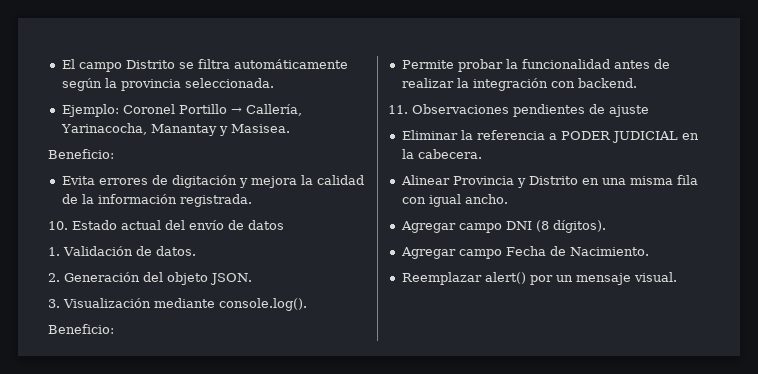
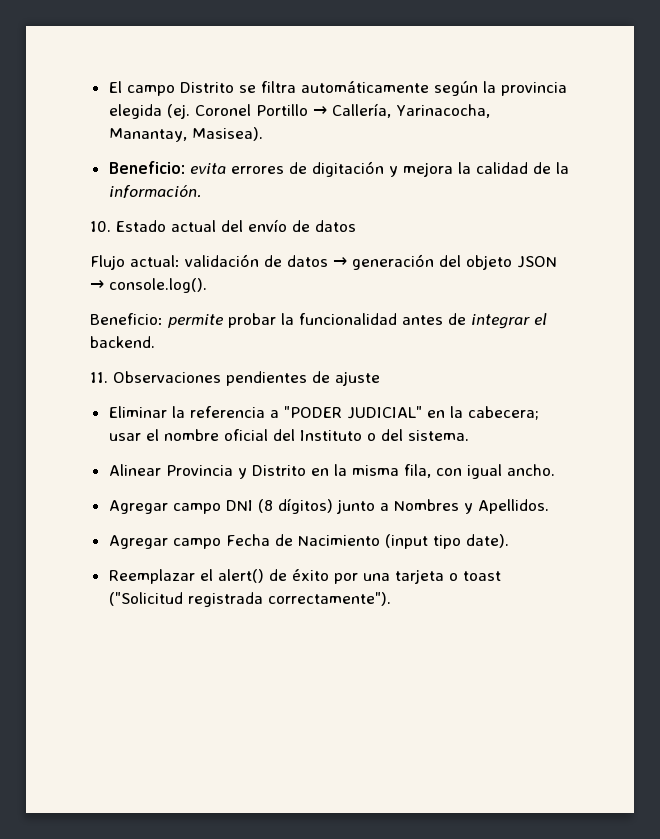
[184,78,274,88] [61,104,119,117] seleccionada. // Ejemplo: -> [108,104,190,119] elegida (ej.
[150,124,290,136] [48,149,114,159] [61,176,95,185] Manantay y Masisea. // Beneficio: // Evita -> [108,127,263,142] [108,161,226,174] Manantay, Masisea). // Beneficio: evita
[97,194,252,207] información registrada. -> [108,185,201,198] información.
[48,246,196,256] [48,272,252,285] [48,298,215,308] 1. Validación de datos. // 2. Generación del objeto JSON. // 3. Visualización mediante -> [90,254,557,270] [90,280,104,290] Flujo actual: validación de datos → generación del objeto JSON →
[401,60,454,69] // Permite -> [168,314,223,328] permite
[401,78,575,91] realizar la integración con -> [471,313,547,329] integrar el
[560,131,699,143] [401,149,482,159] PODER JUDICIAL en la cabecera. -> [283,406,539,420] [108,429,469,441] "PODER JUDICIAL" en la cabecera; usar el nombre oficial del Instituto o del sistema.
[601,175,698,185] una misma fila -> [333,464,431,478] la misma fila,
[552,220,606,233] [400,246,649,259] [401,272,677,285] dígitos). // Agregar campo Fecha de Nacimiento. // Reemplazar alert() por un mensaje visual. -> [277,498,549,514] [108,534,509,549] [108,569,501,584] [108,592,391,607] dígitos) junto a Nombres y Apellidos. // Agregar campo Fecha de Nacimiento (input tipo date). // Reemplazar el alert() de éxito por una tarjeta o toast ("Solicitud registrada correctamente").

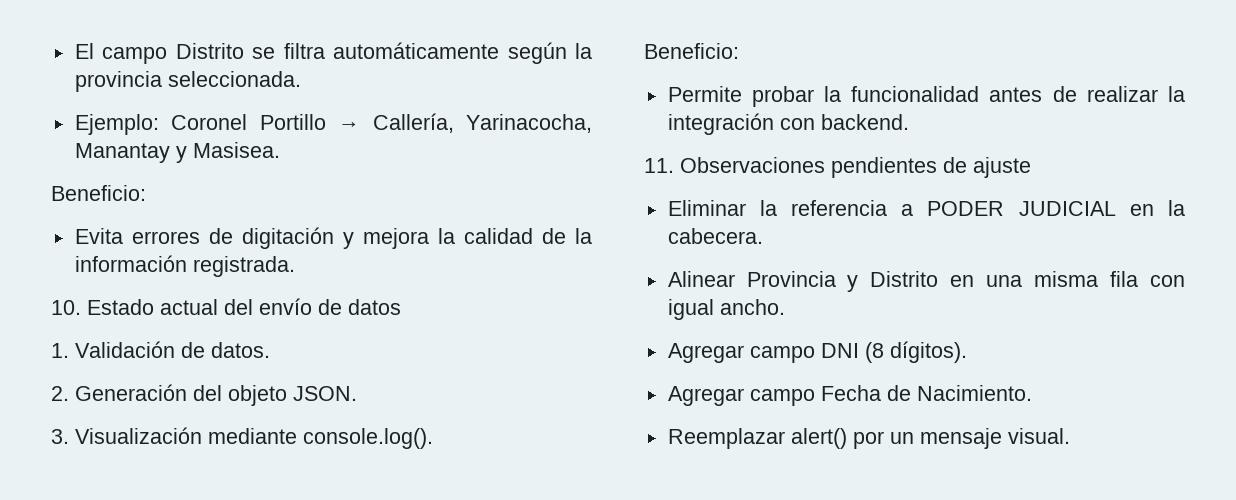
[108,104,190,119] elegida (ej. -> [167,71,301,87] [74,114,159,135] seleccionada. // Ejemplo:
[108,127,263,142] [108,161,226,174] Manantay, Masisea). // Beneficio: evita -> [74,142,280,163] [51,185,146,201] [74,228,123,244] Manantay y Masisea. // Beneficio: // Evita
[108,185,201,198] información. -> [74,255,295,277] información registrada.
[90,254,557,270] [90,280,104,290] Flujo actual: validación de datos → generación del objeto JSON → -> [51,341,270,358] [51,384,357,406] [51,427,297,444] 1. Validación de datos. // 2. Generación del objeto JSON. // 3. Visualización mediante
[168,314,223,328] permite -> [667,86,742,102] // Permite
[471,313,547,329] integrar el -> [1086,86,1185,102] [667,113,815,135] realizar la integración con
[283,406,539,420] [108,429,469,441] "PODER JUDICIAL" en la cabecera; usar el nombre oficial del Instituto o del sistema. -> [927,200,1185,216] [667,228,763,244] PODER JUDICIAL en la cabecera.
[333,464,431,478] la misma fila, -> [986,271,1139,287] una misma fila
[277,498,549,514] [108,534,509,549] [108,569,501,584] [108,592,391,607] dígitos) junto a Nombres y Apellidos. // Agregar campo Fecha de Nacimiento (input tipo date). // Reemplazar el alert() de éxito por una tarjeta o toast ("Solicitud registrada correctamente"). -> [889,341,967,363] [667,385,1032,406] [667,428,1070,449] dígitos). // Agregar campo Fecha de Nacimiento. // Reemplazar alert() por un mensaje visual.

